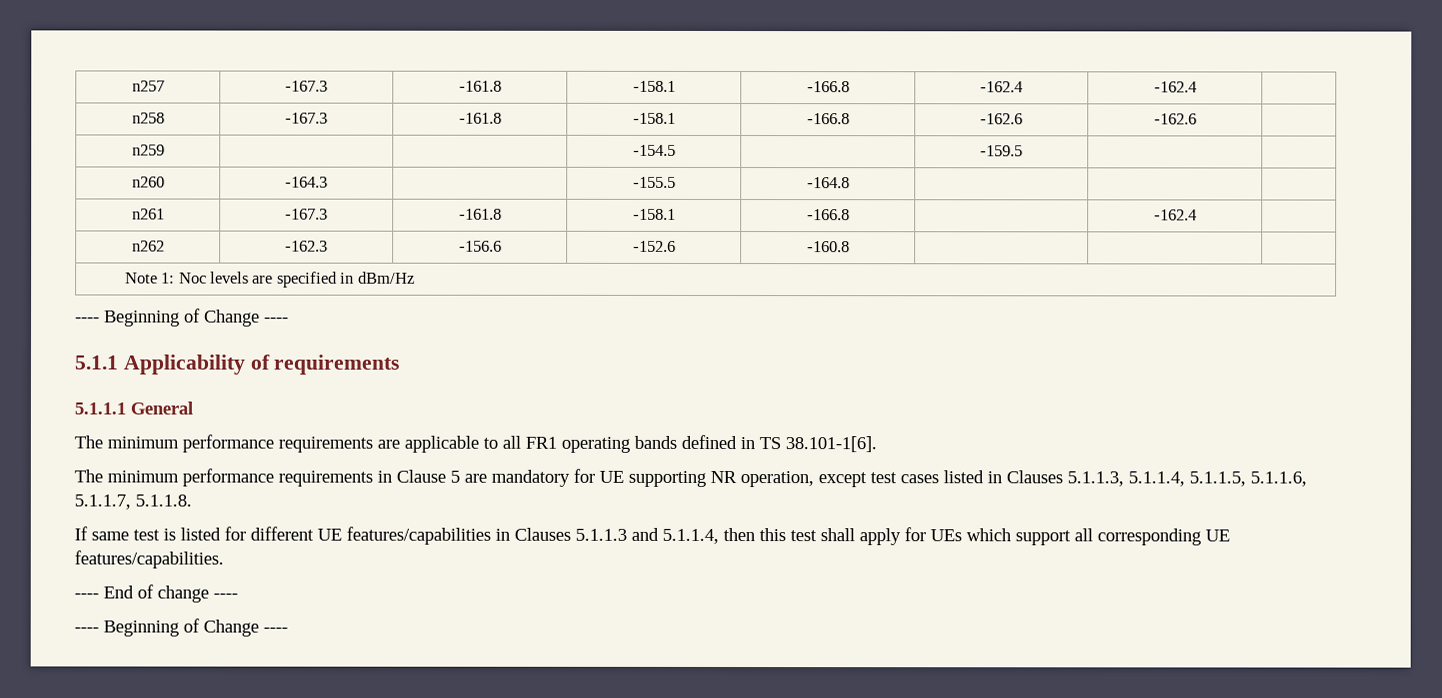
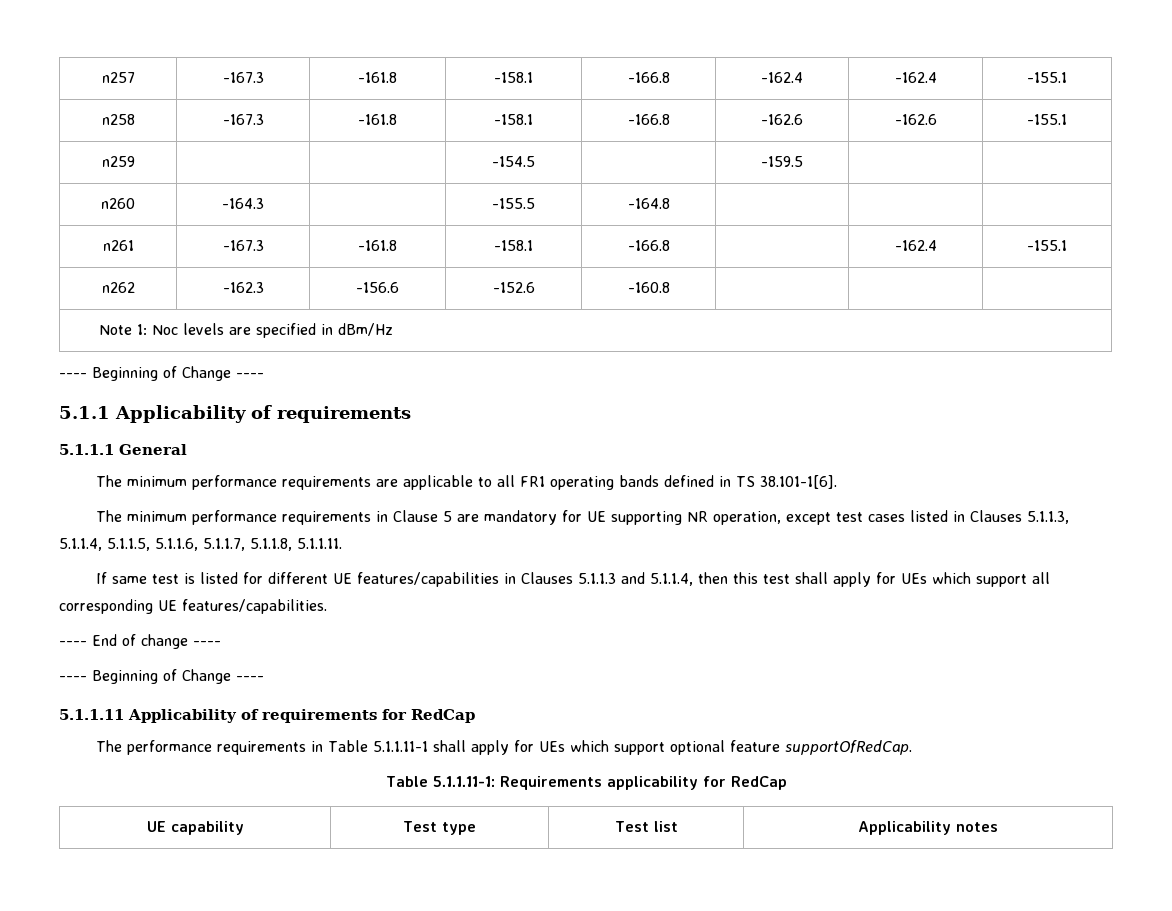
(1197, 87) none -> [1027,72,1067,83] -155.1
(1197, 119) none -> [1027,114,1067,125] -155.1
(1197, 215) none -> [1027,240,1067,251] -155.1
[135,494,192,507] 5.1.1.8. -> [250,538,342,551] 5.1.1.8, 5.1.1.11.
(288, 630) none -> [59,709,475,723] [96,740,913,755] [385,776,787,790] [146,821,244,835] [403,821,476,835] [614,821,678,832] [858,821,998,835] // 5.1.1.11 Applicability of requirements for RedCap // The performance requirements in Table 5.1.1.11-1 shall apply for UEs which support optional feature supportOfRedCap. // Table 5.1.1.11-1: Requirements applicability for RedCap // UE capability | Test type | Test list | Applicability notes

